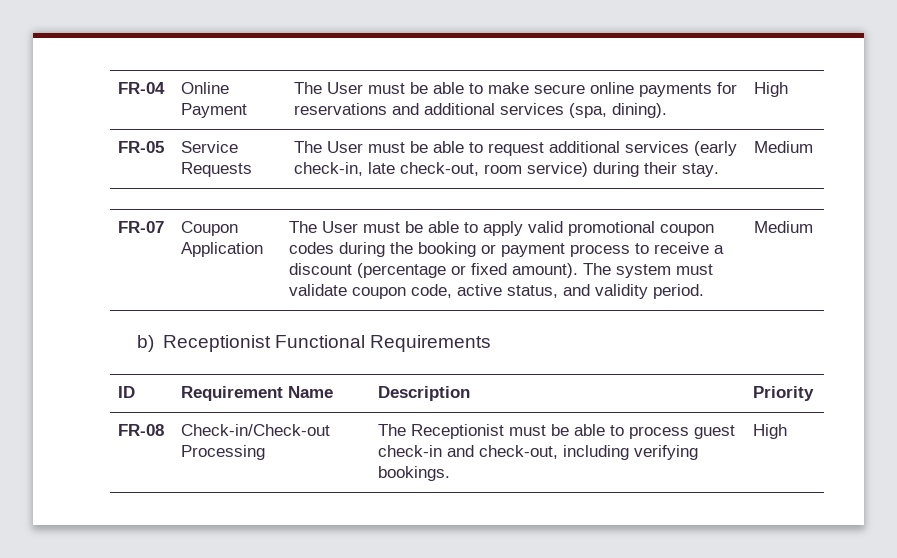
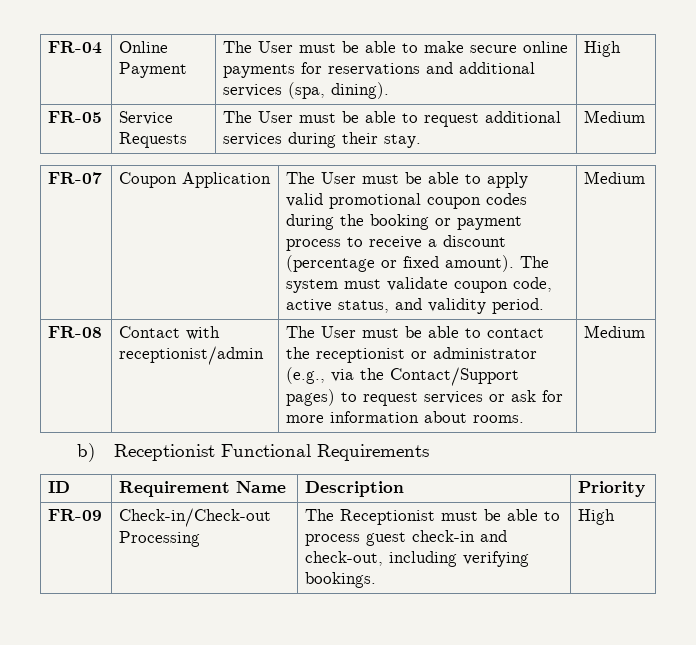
[694,141,738,156] [294,162,589,177] (early check-in, late check-out, room service) -> (283, 139) none
(814, 227) none -> [48,326,103,338] [119,326,221,340] [119,346,265,365] [286,326,545,338] [286,347,538,363] [286,367,520,386] [286,389,564,406] [286,411,525,423] [584,325,646,338] // FR-08 | Contact with receptionist/admin | The User must be able to contact the receptionist or administrator (e.g., via the Contact/Support pages) to request services or ask for more information about rooms. | Medium
[118,424,165,436] FR-08 -> [48,509,103,521] FR-09

